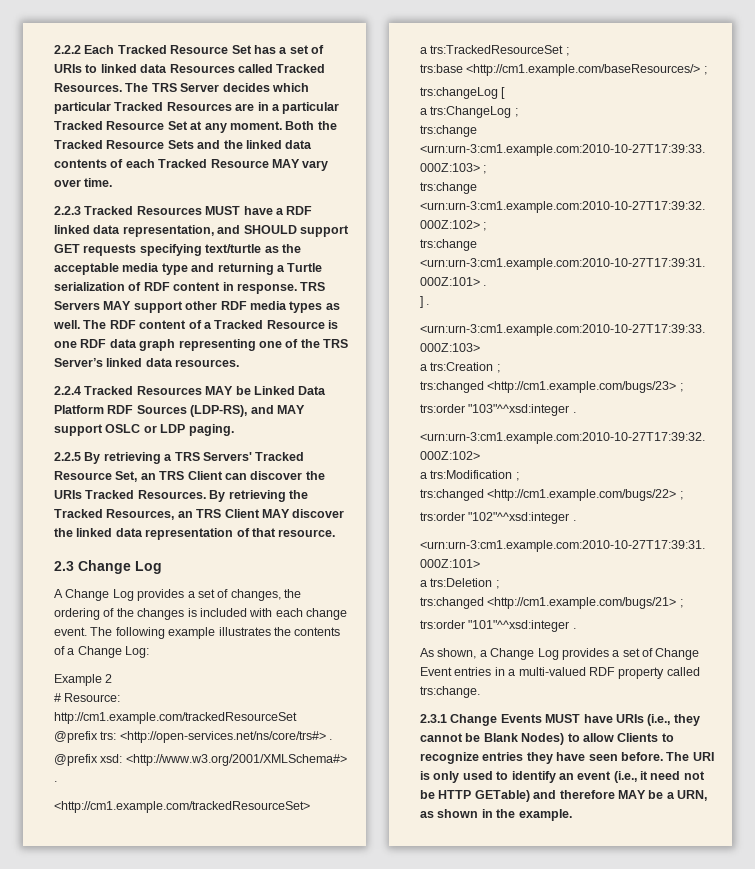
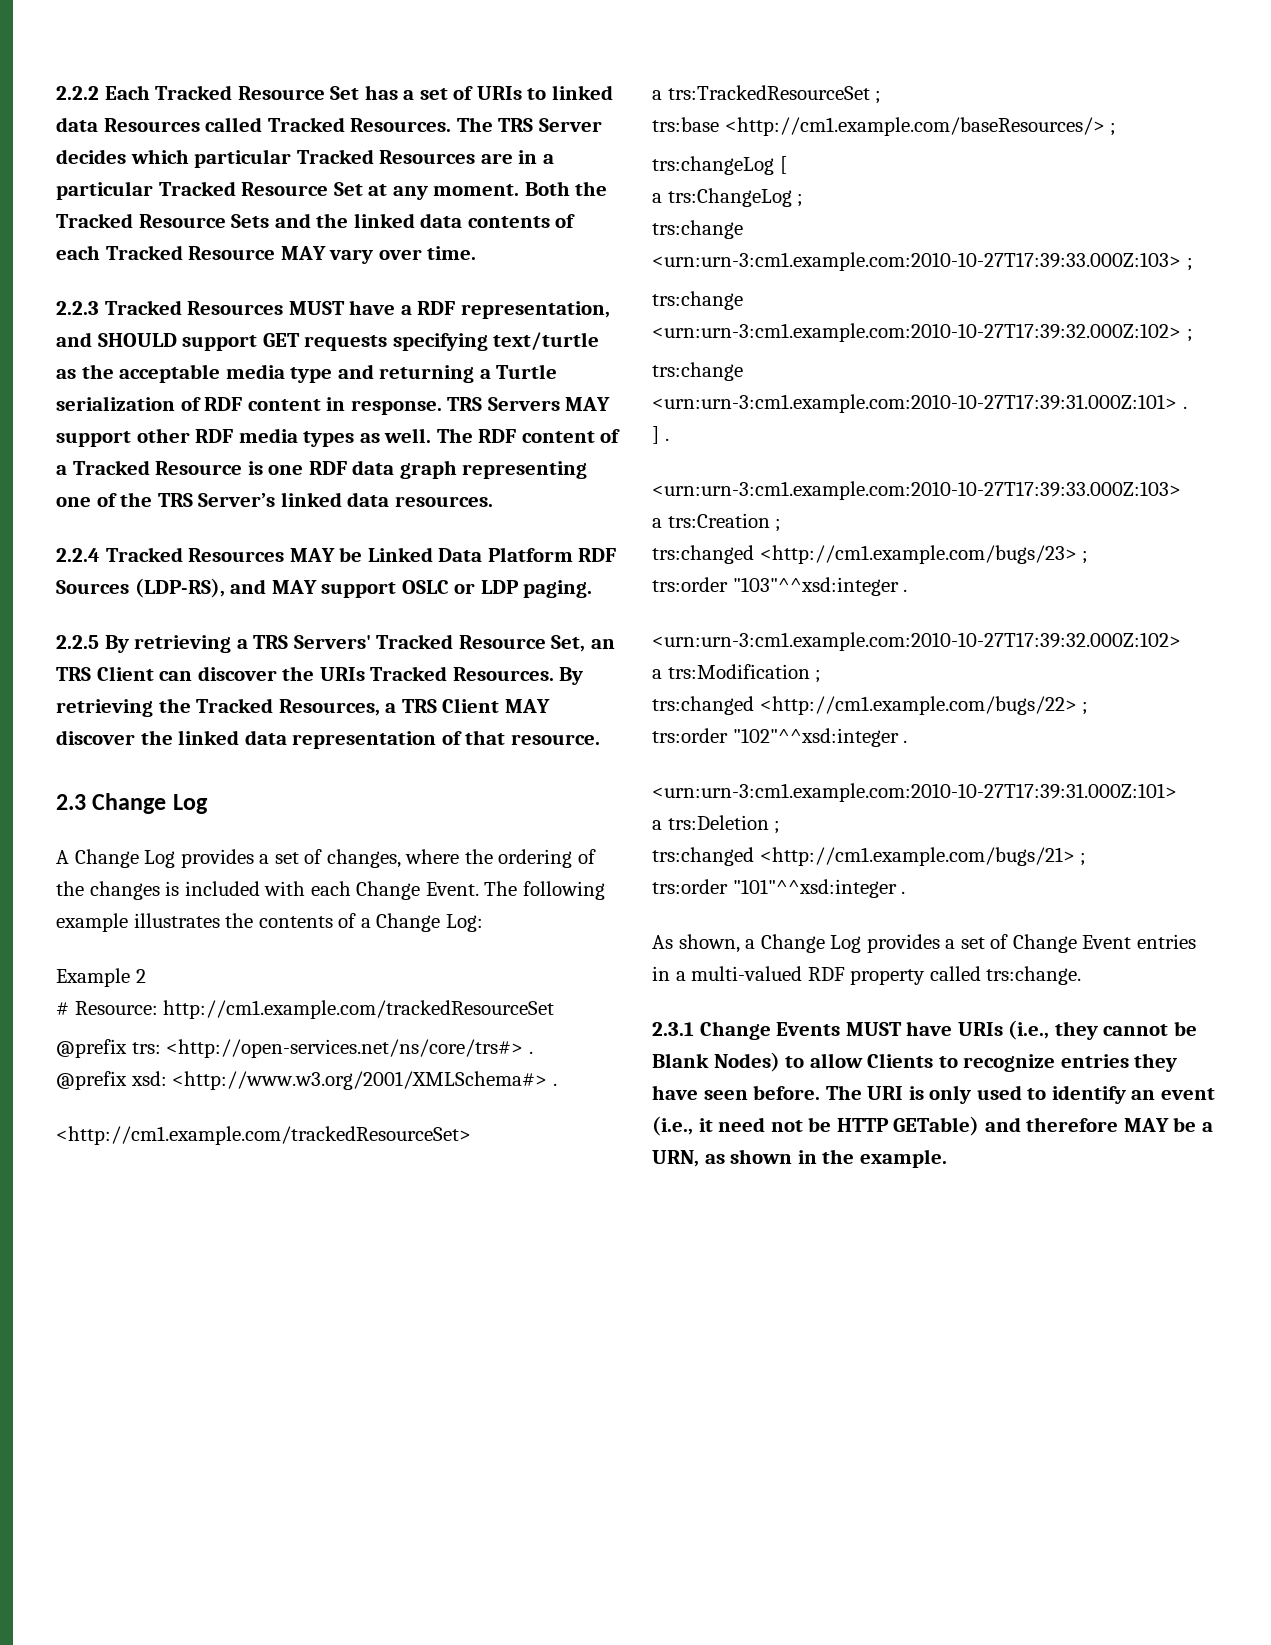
[54,225,121,234] linked data -> (456, 308) none
[177,511,193,518] an -> [385,703,397,713] a
(281, 595) none -> [405,849,460,864] where
[306,608,347,620] [54,627,87,636] change event. -> [356,881,479,900] Change Event.

